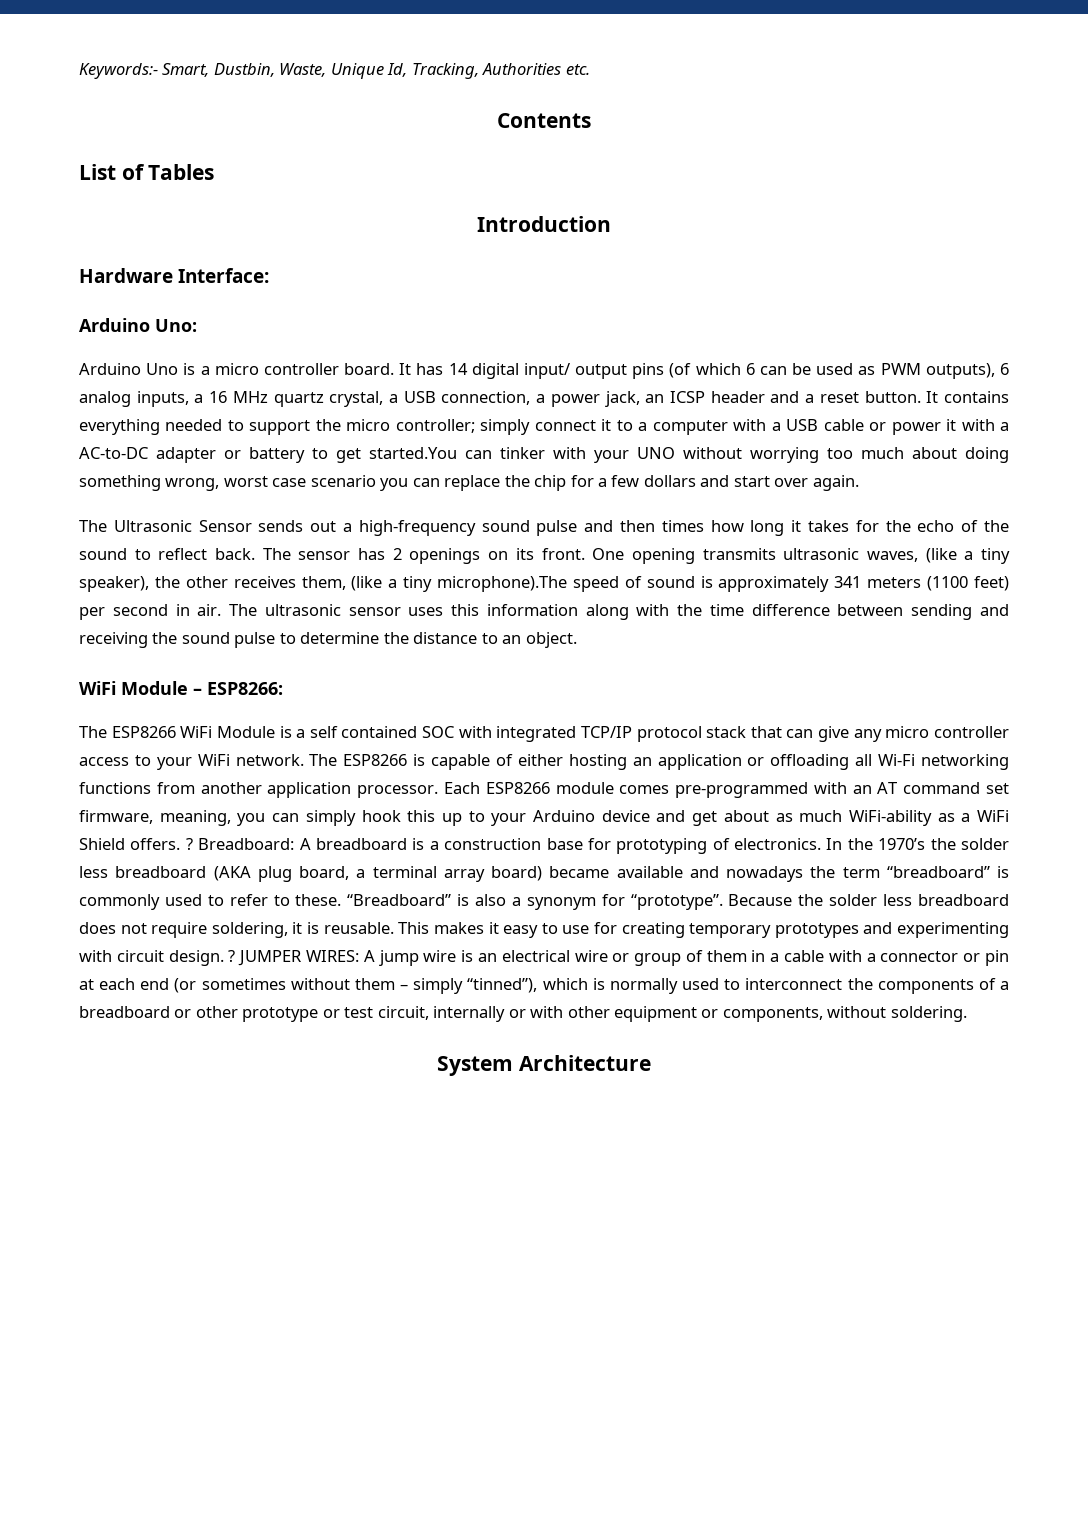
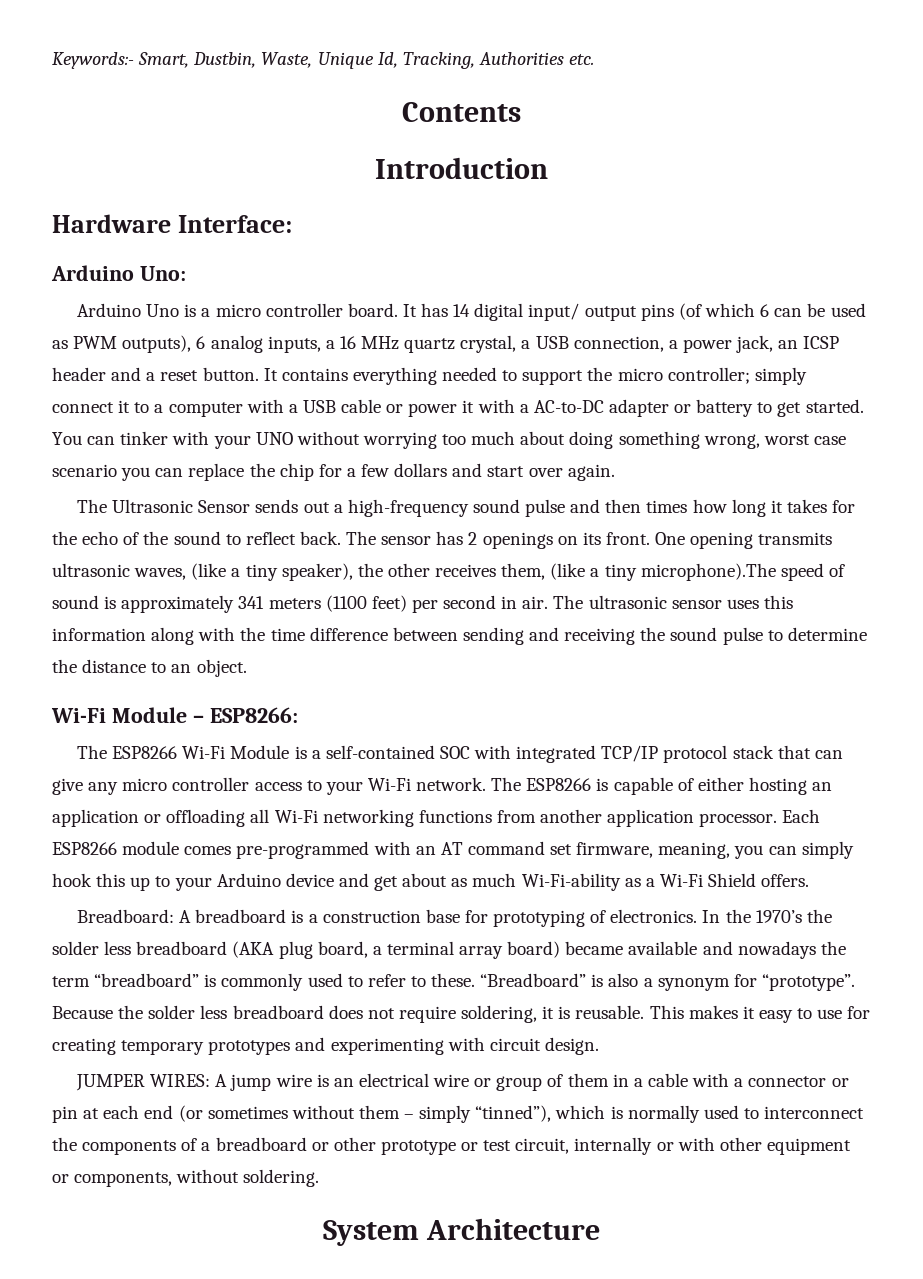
[79,164,215,180] // List of Tables -> (521, 112) none
[369,447,457,459] started.You -> [805,399,864,413] [52,432,82,445] started. You
[79,681,116,695] WiFi -> [51,708,106,723] Wi-Fi
[180,726,213,738] WiFi -> [182,746,226,759] Wi-Fi
[309,726,418,738] self contained -> [325,745,435,759] self-contained
[197,754,230,766] WiFi -> [367,778,411,791] Wi-Fi
[848,810,932,826] WiFi-ability -> [521,873,621,891] Wi-Fi-ability
[977,810,1010,822] WiFi -> [659,874,703,887] Wi-Fi
[185,838,193,850] ? -> (810, 880) //
[228,950,236,962] ? -> (599, 1046) //

